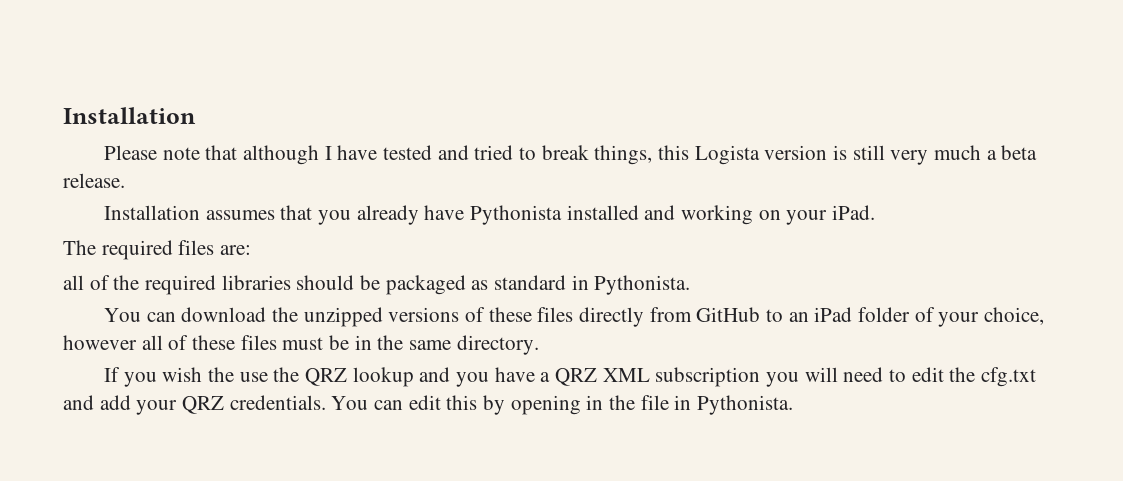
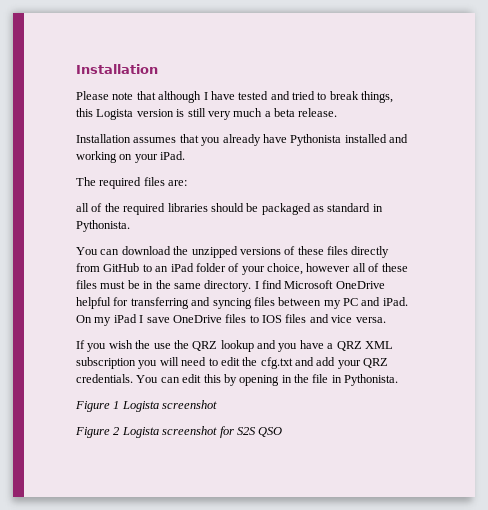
(539, 345) none -> [254,280,385,289] [76,297,408,309] [76,314,386,326] I find Microsoft OneDrive helpful for transferring and syncing files between my PC and iPad. On my iPad I save OneDrive files to IOS files and vice versa.
(794, 405) none -> [75,400,218,412] [75,426,283,438] // Figure 1 Logista screenshot // Figure 2 Logista screenshot for S2S QSO

